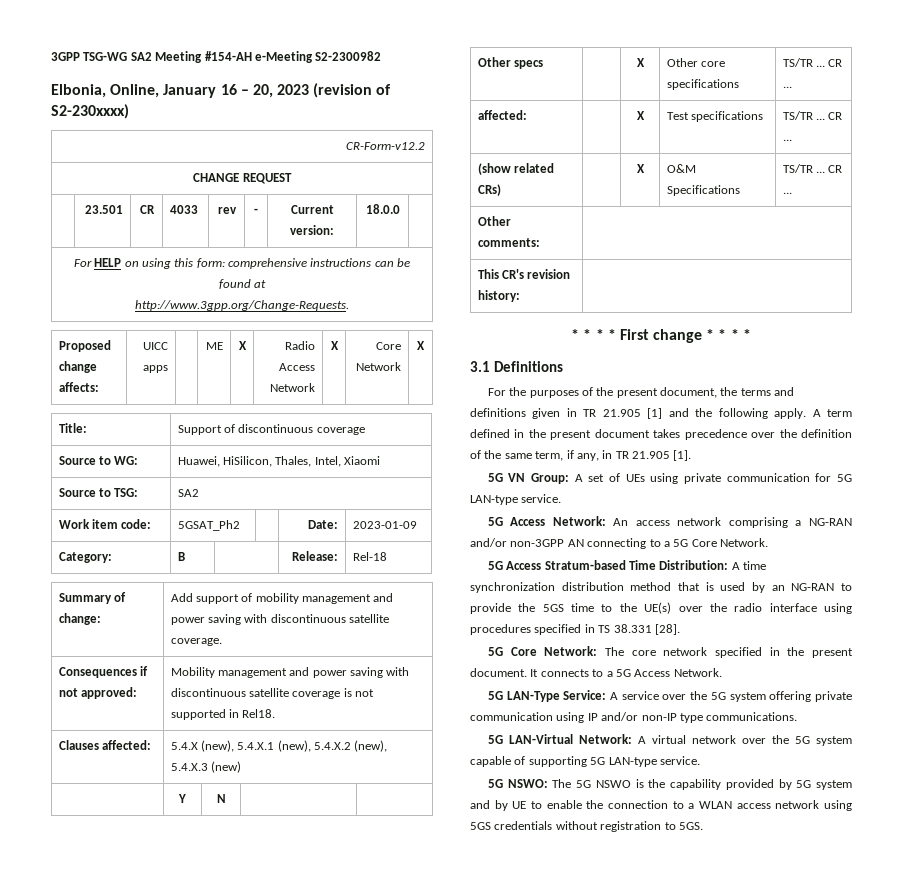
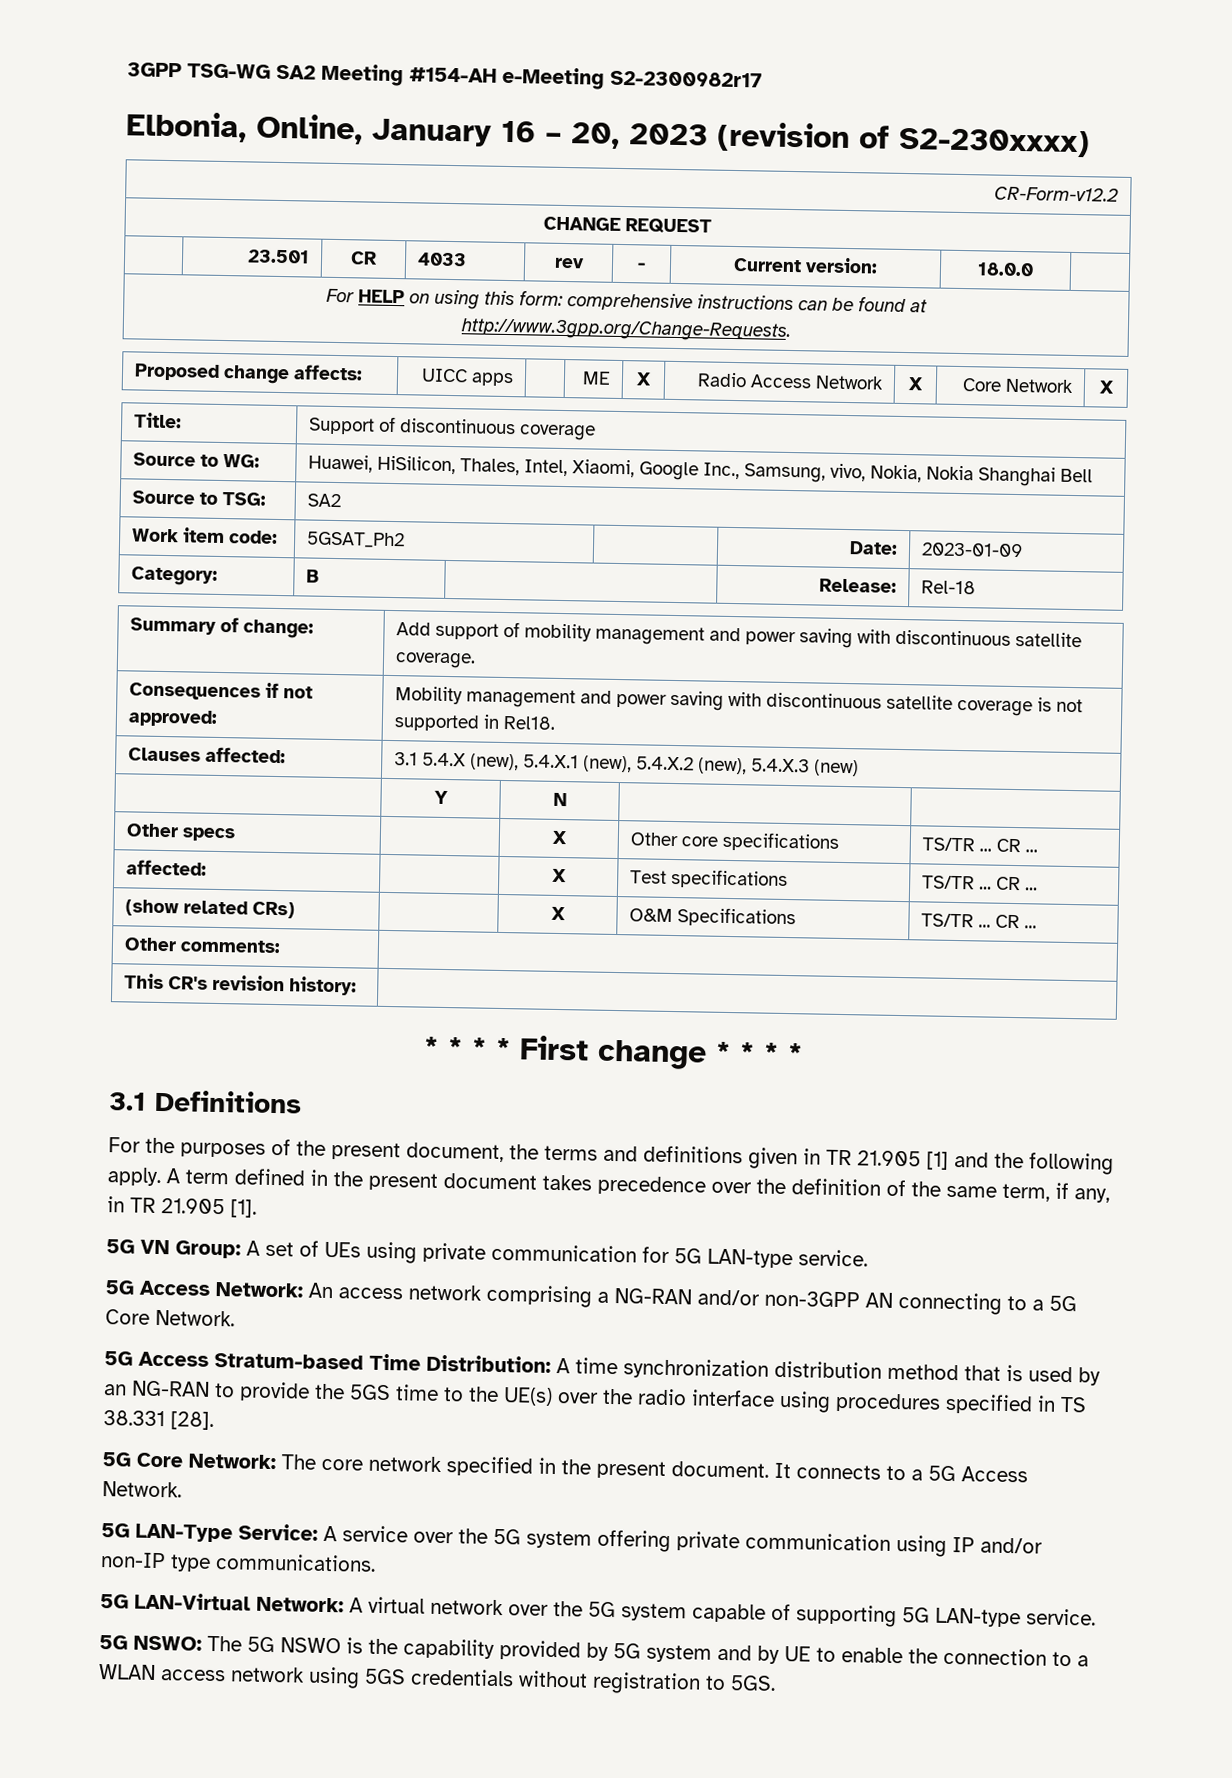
[315,51,382,61] S2-2300982 -> [610,70,762,88] S2-2300982r17
[344,456,381,465] Xiaomi -> [571,459,1093,487] Xiaomi, Google Inc., Samsung, vivo, Nokia, Nokia Shanghai Bell
(151, 745) none -> [393,752,418,766] 3.1

